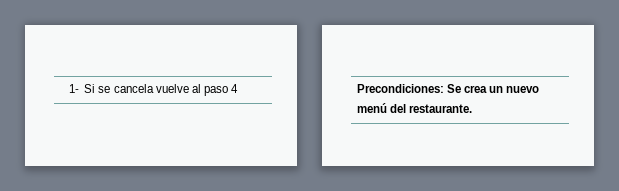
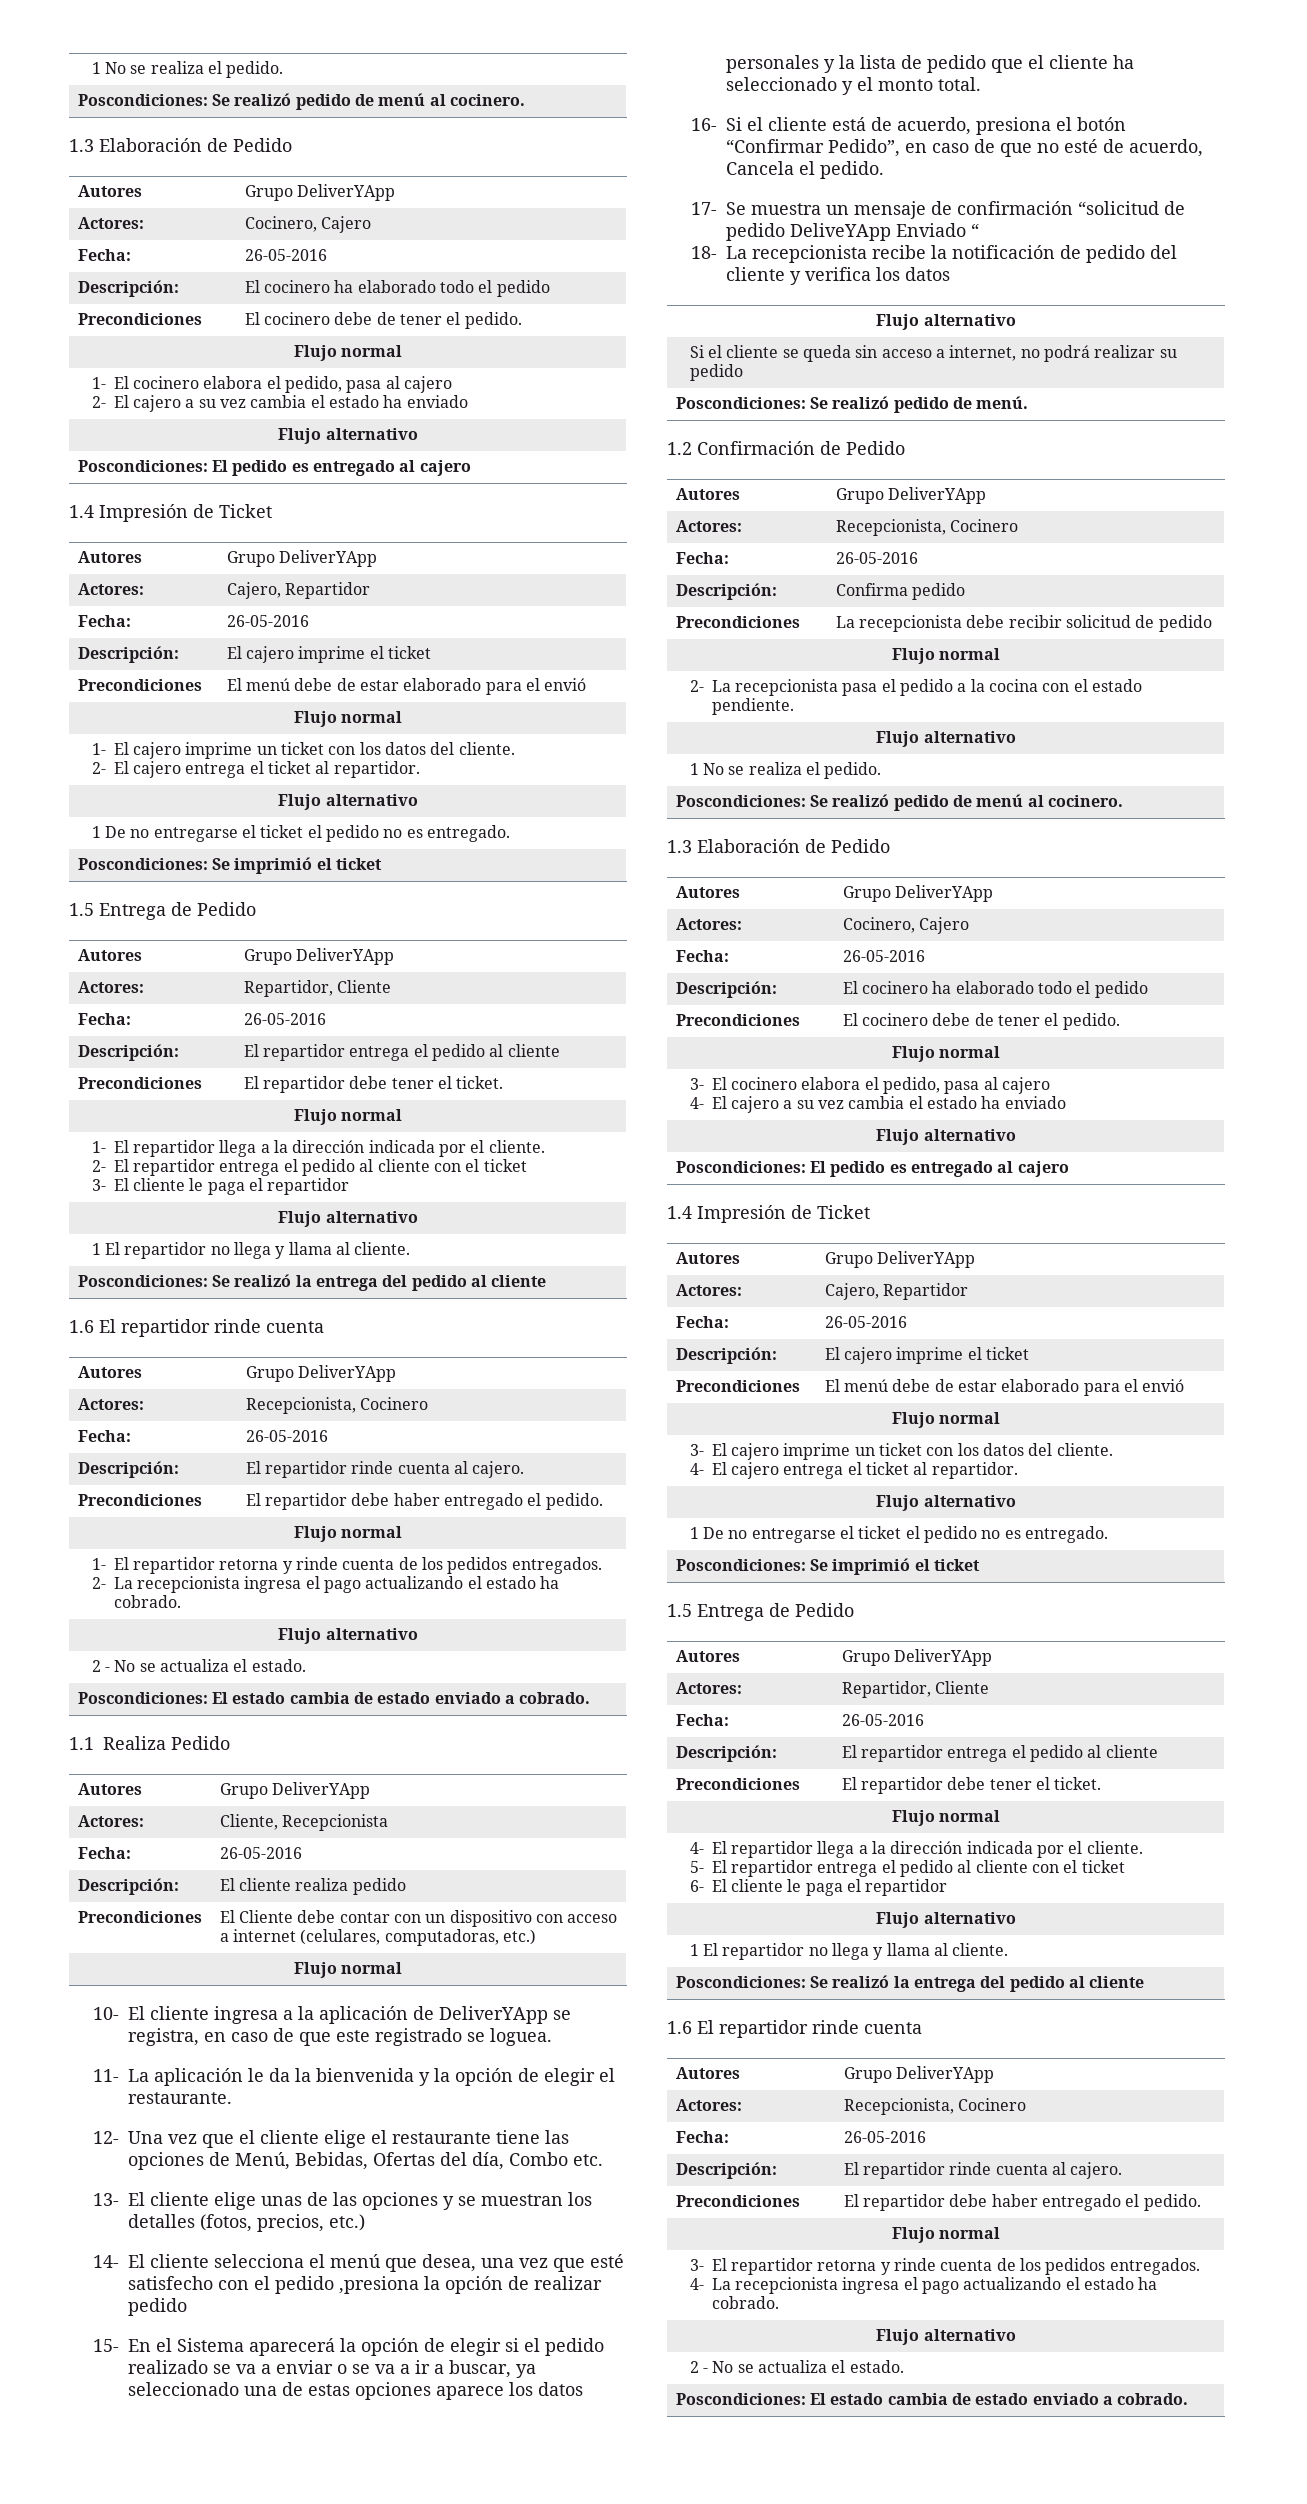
[68,84,239,96] [356,84,540,93] [356,103,472,113] 1- Si se cancela vuelve al paso 4 // Precondiciones: Se crea un nuevo menú del restaurante. -> [91,61,284,78] [77,93,525,110] [69,138,292,152] [77,185,142,197] [244,184,395,201] [77,217,144,229] [244,216,371,233] [77,249,131,261] [244,249,327,261] [77,280,179,297] [244,280,550,297] [77,313,202,325] [244,312,522,329] [293,345,403,361] [91,376,453,393] [91,395,468,412] [278,428,418,444] [77,460,471,476] [69,504,272,522] [77,551,142,563] [226,550,377,567] [77,583,144,595] [226,582,370,599] [77,615,131,627] [226,615,309,627] [77,646,179,663] [226,646,431,663] [77,679,202,691] [226,678,587,695] [293,711,403,727] [91,742,515,759] [91,761,420,778] [278,794,418,810] [91,825,510,842] [77,857,382,874] [69,902,256,920] [77,949,142,961] [243,948,394,965] [77,981,144,993] [243,980,391,997] [77,1013,131,1025] [243,1013,326,1025] [77,1044,179,1061] [243,1044,560,1061] [77,1077,202,1089] [243,1076,504,1093] [293,1109,403,1125] [91,1140,545,1157] [91,1159,527,1176] [91,1178,350,1195] [278,1211,418,1227] [91,1242,411,1259] [77,1274,547,1291] [69,1319,324,1337] [77,1366,142,1378] [245,1365,396,1382] [77,1398,144,1410] [245,1397,428,1414] [77,1430,131,1442] [245,1430,328,1442] [77,1461,179,1478] [245,1461,525,1478] [77,1494,202,1506] [245,1493,603,1510] [293,1526,403,1542] [91,1557,602,1574] [91,1576,560,1593] [113,1595,181,1608] [278,1628,418,1644] [91,1659,306,1672] [77,1692,591,1704] [69,1736,230,1750] [77,1783,142,1795] [219,1782,370,1799] [77,1815,144,1827] [219,1814,388,1831] [77,1847,131,1859] [219,1847,302,1859] [77,1878,179,1895] [219,1878,406,1895] [77,1911,202,1923] [219,1910,618,1927] [219,1929,536,1946] [293,1962,403,1978] [92,2006,571,2024] [127,2028,552,2046] [92,2068,615,2086] [127,2092,232,2104] [92,2130,569,2148] [127,2152,603,2170] [92,2192,592,2210] [127,2214,365,2232] [92,2254,624,2272] [127,2276,602,2294] [127,2298,187,2316] [92,2338,604,2356] [127,2360,536,2378] [127,2382,583,2400] [725,55,1134,73] [725,77,981,95] [690,117,1126,135] [725,139,1203,157] [725,161,884,179] [690,201,1185,219] [725,223,979,241] [690,245,1177,263] [725,267,950,285] [876,314,1016,330] [689,345,1177,362] [689,364,743,381] [675,396,1029,413] [667,441,905,455] [675,488,740,500] [835,487,986,504] [675,520,742,532] [835,519,1018,536] [675,552,729,564] [835,552,918,564] [675,583,777,600] [835,583,965,600] [675,616,800,628] [835,615,1212,632] [891,648,1001,664] [689,679,1142,696] [711,698,794,715] [876,731,1016,747] [689,762,882,779] [675,794,1123,811] [667,839,890,853] [675,886,740,898] [842,885,993,902] [675,918,742,930] [842,917,969,934] [675,950,729,962] [842,950,925,962] [675,981,777,998] [842,981,1148,998] [675,1014,800,1026] [842,1013,1120,1030] [891,1046,1001,1062] [689,1077,1051,1094] [689,1096,1066,1113] [876,1129,1016,1145] [675,1161,1069,1177] [667,1205,870,1223] [675,1252,740,1264] [824,1251,975,1268] [675,1284,742,1296] [824,1283,968,1300] [675,1316,729,1328] [824,1316,907,1328] [675,1347,777,1364] [824,1347,1029,1364] [675,1380,800,1392] [824,1379,1185,1396] [891,1412,1001,1428] [689,1443,1113,1460] [689,1462,1018,1479] [876,1495,1016,1511] [689,1526,1108,1543] [675,1558,980,1575] [667,1603,854,1621] [675,1650,740,1662] [841,1649,992,1666] [675,1682,742,1694] [841,1681,989,1698] [675,1714,729,1726] [841,1714,924,1726] [675,1745,777,1762] [841,1745,1158,1762] [675,1778,800,1790] [841,1777,1102,1794] [891,1810,1001,1826] [689,1841,1143,1858] [689,1860,1125,1877] [689,1879,948,1896] [876,1912,1016,1928] [689,1943,1009,1960] [675,1975,1145,1992] [667,2020,922,2038] [675,2067,740,2079] [843,2066,994,2083] [675,2099,742,2111] [843,2098,1026,2115] [675,2131,729,2143] [843,2131,926,2143] [675,2162,777,2179] [843,2162,1123,2179] [675,2195,800,2207] [843,2194,1201,2211] [891,2227,1001,2243] [689,2258,1200,2275] [689,2277,1158,2294] [711,2296,779,2309] [876,2329,1016,2345] [689,2360,904,2373] [675,2393,1189,2405] 1 No se realiza el pedido. // Poscondiciones: Se realizó pedido de menú al cocinero. // 1.3 Elaboración de Pedido // Autores | Grupo DeliverYApp // Actores: | Cocinero, Cajero // Fecha: | 26-05-2016 // Descripción: | El cocinero ha elaborado todo el pedido // Precondiciones | El cocinero debe de tener el pedido. // Flujo normal // 1- El cocinero elabora el pedido, pasa al cajero // 2- El cajero a su vez cambia el estado ha enviado // Flujo alternativo // Poscondiciones: El pedido es entregado al cajero // 1.4 Impresión de Ticket // Autores | Grupo DeliverYApp // Actores: | Cajero, Repartidor // Fecha: | 26-05-2016 // Descripción: | El cajero imprime el ticket // Precondiciones | El menú debe de estar elaborado para el envió // Flujo normal // 1- El cajero imprime un ticket con los datos del cliente. // 2- El cajero entrega el ticket al repartidor. // Flujo alternativo // 1 De no entregarse el ticket el pedido no es entregado. // Poscondiciones: Se imprimió el ticket // 1.5 Entrega de Pedido // Autores | Grupo DeliverYApp // Actores: | Repartidor, Cliente // Fecha: | 26-05-2016 // Descripción: | El repartidor entrega el pedido al cliente // Precondiciones | El repartidor debe tener el ticket. // Flujo normal // 1- El repartidor llega a la dirección indicada por el cliente. // 2- El repartidor entrega el pedido al cliente con el ticket // 3- El cliente le paga el repartidor // Flujo alternativo // 1 El repartidor no llega y llama al cliente. // Poscondiciones: Se realizó la entrega del pedido al cliente // 1.6 El repartidor rinde cuenta // Autores | Grupo DeliverYApp // Actores: | Recepcionista, Cocinero // Fecha: | 26-05-2016 // Descripción: | El repartidor rinde cuenta al cajero. // Precondiciones | El repartidor debe haber entregado el pedido. // Flujo normal // 1- El repartidor retorna y rinde cuenta de los pedidos entregados. // 2- La recepcionista ingresa el pago actualizando el estado ha cobrado. // Flujo alternativo // 2 - No se actualiza el estado. // Poscondiciones: El estado cambia de estado enviado a cobrado. // 1.1 Realiza Pedido // Autores | Grupo DeliverYApp // Actores: | Cliente, Recepcionista // Fecha: | 26-05-2016 // Descripción: | El cliente realiza pedido // Precondiciones | El Cliente debe contar con un dispositivo con acceso a internet (celulares, computadoras, etc.) // Flujo normal // 10- El cliente ingresa a la aplicación de DeliverYApp se registra, en caso de que este registrado se loguea. // 11- La aplicación le da la bienvenida y la opción de elegir el restaurante. // 12- Una vez que el cliente elige el restaurante tiene las opciones de Menú, Bebidas, Ofertas del día, Combo etc. // 13- El cliente elige unas de las opciones y se muestran los detalles (fotos, precios, etc.) // 14- El cliente selecciona el menú que desea, una vez que esté satisfecho con el pedido ,presiona la opción de realizar pedido // 15- En el Sistema aparecerá la opción de elegir si el pedido realizado se va a enviar o se va a ir a buscar, ya seleccionado una de estas opciones aparece los datos personales y la lista de pedido que el cliente ha seleccionado y el monto total. // 16- Si el cliente está de acuerdo, presiona el botón “Confirmar Pedido”, en caso de que no esté de acuerdo, Cancela el pedido. // 17- Se muestra un mensaje de confirmación “solicitud de pedido DeliveYApp Enviado “ // 18- La recepcionista recibe la notificación de pedido del cliente y verifica los datos // Flujo alternativo // Si el cliente se queda sin acceso a internet, no podrá realizar su pedido // Poscondiciones: Se realizó pedido de menú. // 1.2 Confirmación de Pedido // Autores | Grupo DeliverYApp // Actores: | Recepcionista, Cocinero // Fecha: | 26-05-2016 // Descripción: | Confirma pedido // Precondiciones | La recepcionista debe recibir solicitud de pedido // Flujo normal // 2- La recepcionista pasa el pedido a la cocina con el estado pendiente. // Flujo alternativo // 1 No se realiza el pedido. // Poscondiciones: Se realizó pedido de menú al cocinero. // 1.3 Elaboración de Pedido // Autores | Grupo DeliverYApp // Actores: | Cocinero, Cajero // Fecha: | 26-05-2016 // Descripción: | El cocinero ha elaborado todo el pedido // Precondiciones | El cocinero debe de tener el pedido. // Flujo normal // 3- El cocinero elabora el pedido, pasa al cajero // 4- El cajero a su vez cambia el estado ha enviado // Flujo alternativo // Poscondiciones: El pedido es entregado al cajero // 1.4 Impresión de Ticket // Autores | Grupo DeliverYApp // Actores: | Cajero, Repartidor // Fecha: | 26-05-2016 // Descripción: | El cajero imprime el ticket // Precondiciones | El menú debe de estar elaborado para el envió // Flujo normal // 3- El cajero imprime un ticket con los datos del cliente. // 4- El cajero entrega el ticket al repartidor. // Flujo alternativo // 1 De no entregarse el ticket el pedido no es entregado. // Poscondiciones: Se imprimió el ticket // 1.5 Entrega de Pedido // Autores | Grupo DeliverYApp // Actores: | Repartidor, Cliente // Fecha: | 26-05-2016 // Descripción: | El repartidor entrega el pedido al cliente // Precondiciones | El repartidor debe tener el ticket. // Flujo normal // 4- El repartidor llega a la dirección indicada por el cliente. // 5- El repartidor entrega el pedido al cliente con el ticket // 6- El cliente le paga el repartidor // Flujo alternativo // 1 El repartidor no llega y llama al cliente. // Poscondiciones: Se realizó la entrega del pedido al cliente // 1.6 El repartidor rinde cuenta // Autores | Grupo DeliverYApp // Actores: | Recepcionista, Cocinero // Fecha: | 26-05-2016 // Descripción: | El repartidor rinde cuenta al cajero. // Precondiciones | El repartidor debe haber entregado el pedido. // Flujo normal // 3- El repartidor retorna y rinde cuenta de los pedidos entregados. // 4- La recepcionista ingresa el pago actualizando el estado ha cobrado. // Flujo alternativo // 2 - No se actualiza el estado. // Poscondiciones: El estado cambia de estado enviado a cobrado.

